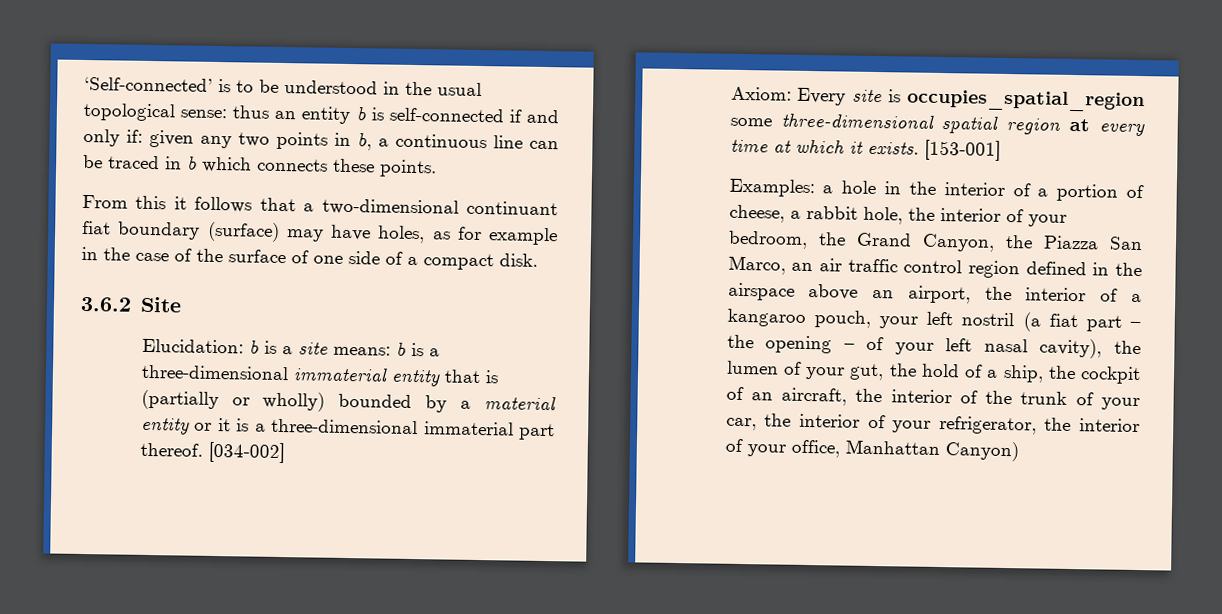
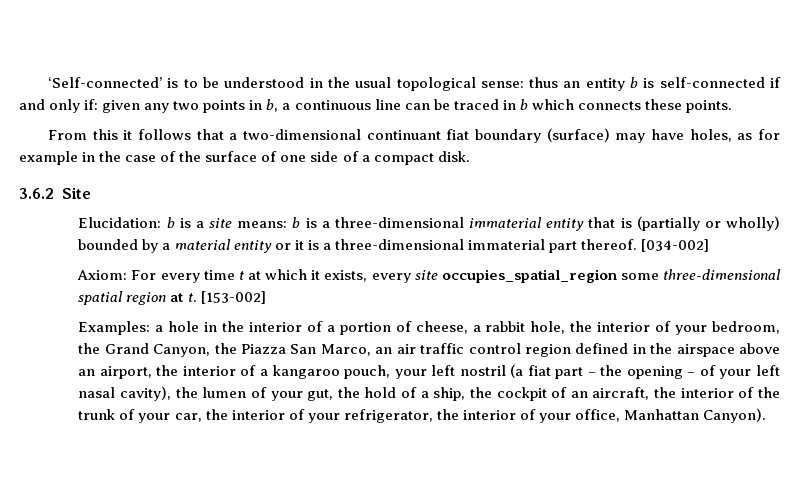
[797,87,902,106] Every site is -> [131,269,438,283] For every time t at which it exists, every site
[1099,123,1145,137] [729,139,1001,161] every time at which it exists. [153-001] -> [187,291,266,304] t. [153-002]
[944,441,1019,462] Canyon) -> [703,408,767,423] Canyon).

